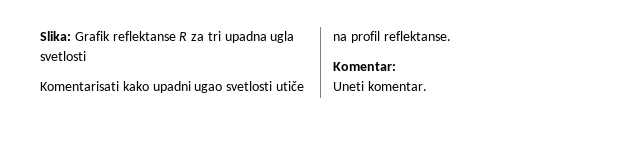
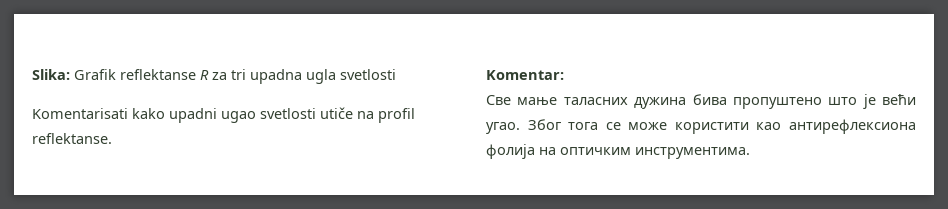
[333,81,427,91] Uneti komentar. -> [486,94,916,109] [486,119,916,134] [486,144,750,159] Све мање таласних дужина бива пропуштено што је већи угао. Због тога се може користити као антирефлексиона фолија на оптичким инструментима.

